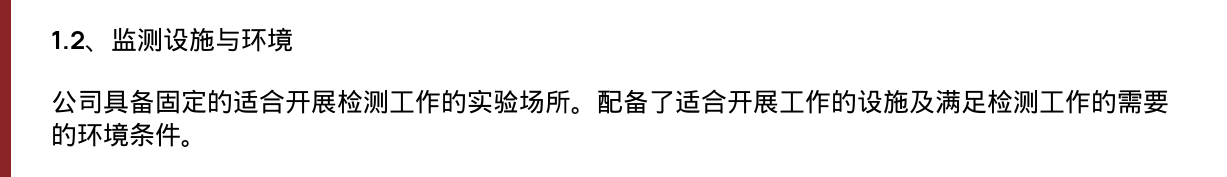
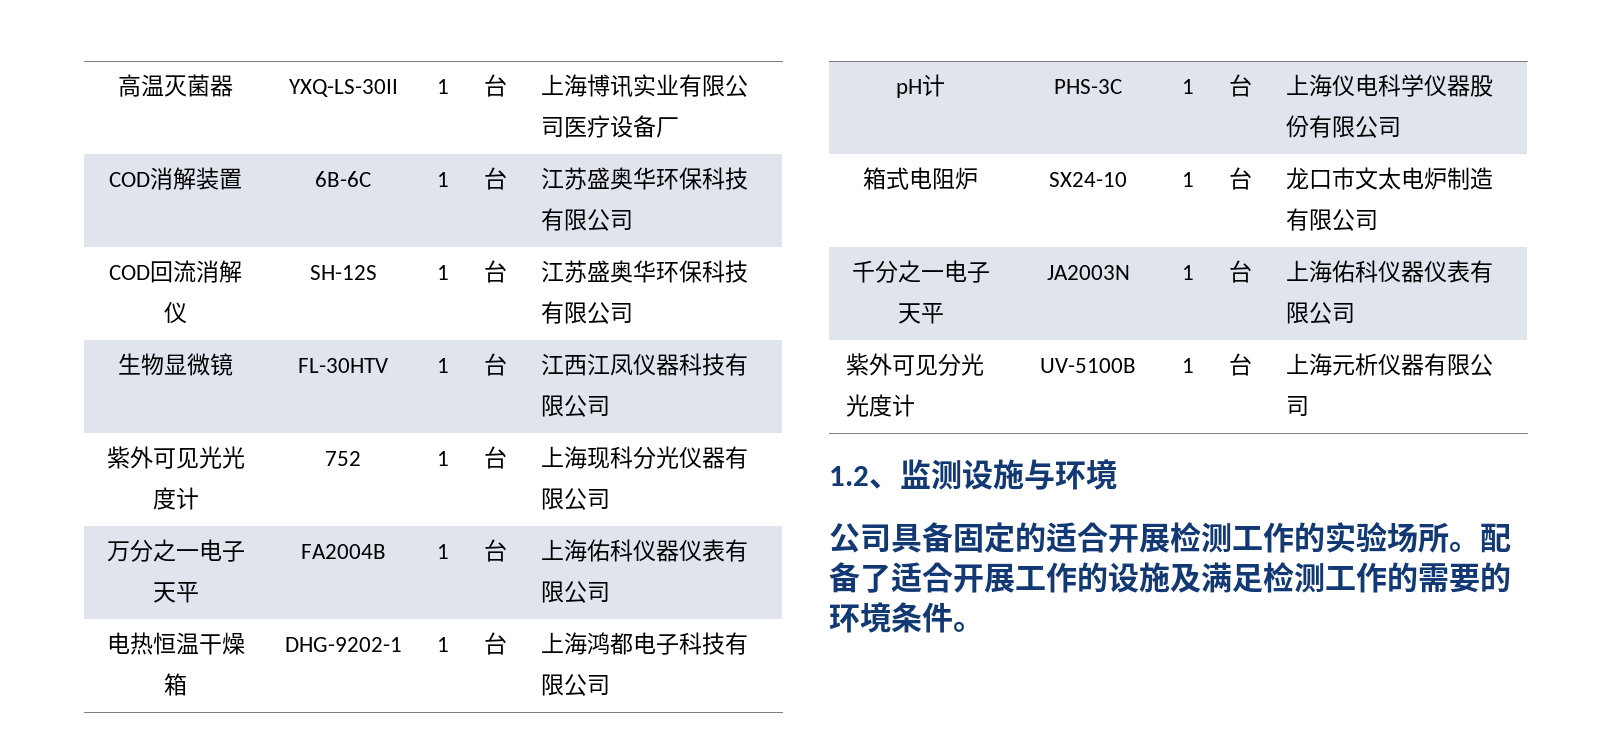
(51, 40) none -> [118,74,233,97] [288,79,398,97] [437,79,449,94] [484,74,507,97] [541,74,749,98] [541,115,680,138] [109,167,242,190] [315,171,371,187] [437,172,449,187] [484,167,507,190] [541,167,749,190] [541,208,634,231] [109,260,242,283] [164,302,187,324] [309,265,377,280] [437,265,449,280] [484,260,507,283] [541,260,749,283] [541,301,634,324] [118,353,233,376] [298,358,388,373] [437,358,449,373] [484,353,507,376] [541,353,749,376] [541,395,611,417] [106,446,245,469] [152,487,199,510] [325,451,361,466] [437,451,449,466] [484,446,507,469] [541,446,749,469] [541,488,611,510] [106,539,245,562] [152,582,199,603] [300,544,386,559] [437,544,449,559] [484,539,507,562] [541,539,749,562] [541,581,611,603] [106,632,245,655] [164,673,187,696] [284,637,402,652] [437,637,449,652] [484,632,507,655] [541,632,749,655] [541,674,611,696] [896,74,945,98] [1054,79,1122,94] [1182,79,1194,94] [1229,74,1252,97] [1286,74,1494,97] [1286,115,1402,138] [863,167,978,190] [1049,172,1127,187] [1182,172,1194,187] [1229,167,1252,190] [1286,167,1494,190] [1286,208,1379,231] [851,260,990,283] [897,303,944,324] [1046,265,1130,280] [1182,265,1194,280] [1229,260,1252,283] [1286,260,1494,283] [1286,302,1356,324] [846,353,985,376] [846,394,916,417] [1040,358,1136,373] [1182,358,1194,373] [1229,353,1252,376] [1286,353,1494,376] [1286,396,1310,416] 高温灭菌器 | YXQ-LS-30II | 1 | 台 | 上海博讯实业有限公司医疗设备厂 // COD消解装置 | 6B-6C | 1 | 台 | 江苏盛奥华环保科技有限公司 // COD回流消解仪 | SH-12S | 1 | 台 | 江苏盛奥华环保科技有限公司 // 生物显微镜 | FL-30HTV | 1 | 台 | 江西江凤仪器科技有限公司 // 紫外可见光光度计 | 752 | 1 | 台 | 上海现科分光仪器有限公司 // 万分之一电子天平 | FA2004B | 1 | 台 | 上海佑科仪器仪表有限公司 // 电热恒温干燥箱 | DHG-9202-1 | 1 | 台 | 上海鸿都电子科技有限公司 // pH计 | PHS-3C | 1 | 台 | 上海仪电科学仪器股份有限公司 // 箱式电阻炉 | SX24-10 | 1 | 台 | 龙口市文太电炉制造有限公司 // 千分之一电子天平 | JA2003N | 1 | 台 | 上海佑科仪器仪表有限公司 // 紫外可见分光光度计 | UV-5100B | 1 | 台 | 上海元析仪器有限公司 //

